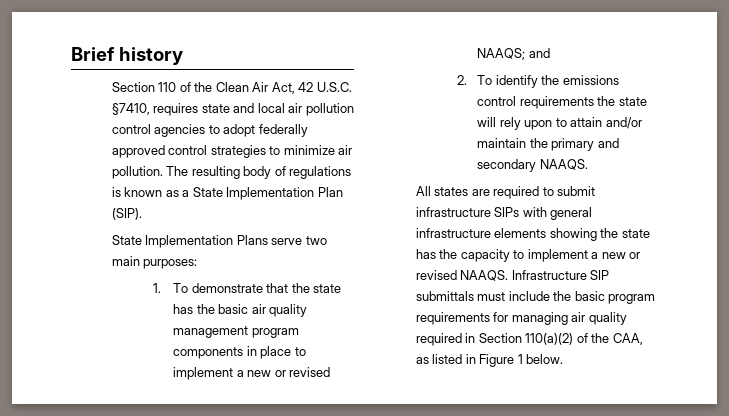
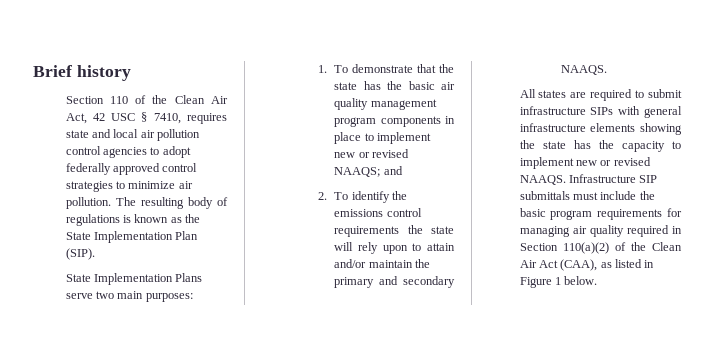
[316,82,352,92] [111,103,150,115] U.S.C. §7410, -> [111,112,181,124] USC § 7410,
[182,190,190,197] a -> [185,214,201,223] the
[236,370,244,377] a -> (432, 138) none
[591,252,599,259] a -> (574, 163) none
[612,333,643,345] CAA, -> [652,242,682,251] [519,259,598,271] Clean Air Act (CAA),

